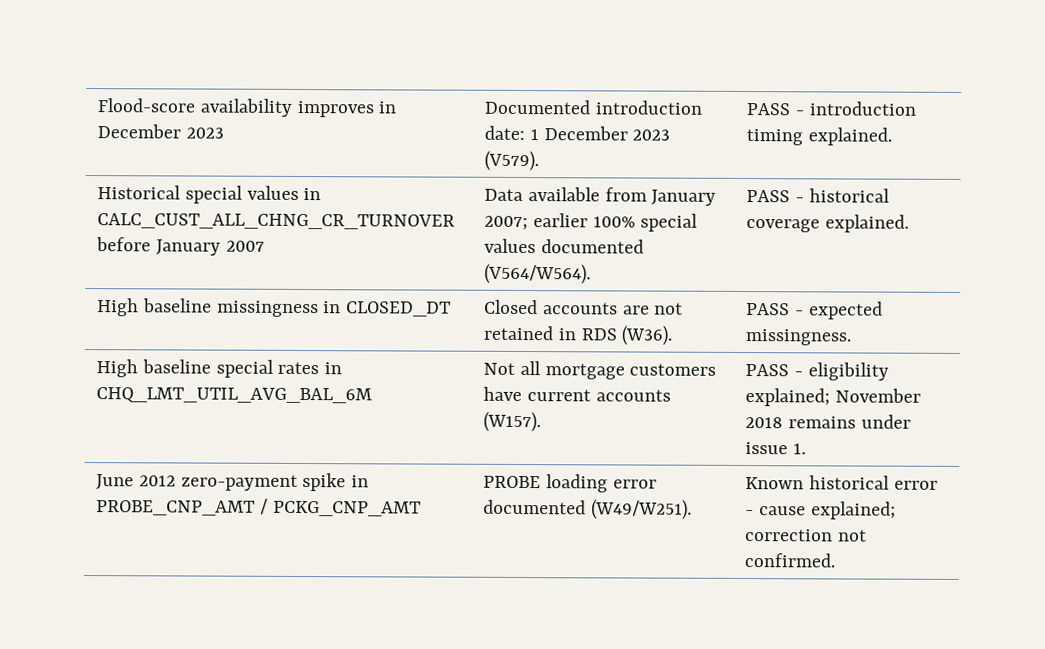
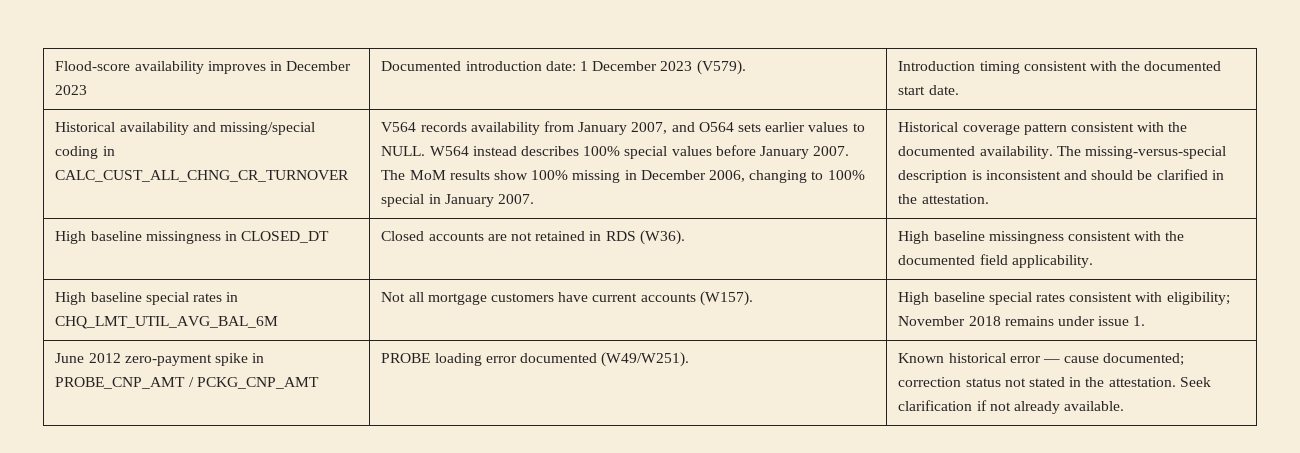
[746,101,917,116] [746,127,893,146] [97,185,322,204] [97,213,456,230] [96,237,265,256] [484,187,717,206] [484,213,699,232] [484,238,645,254] [484,263,592,285] [746,188,890,203] [746,214,910,233] PASS - introduction timing explained. // Historical special values in CALC_CUST_ALL_CHNG_CR_TURNOVER before January 2007 | Data available from January 2007; earlier 100% special values documented (V564/W564). | PASS - historical coverage explained. -> [898,61,1222,74] [898,85,959,95] [55,122,316,135] [55,146,115,159] [55,170,350,182] [381,121,865,135] [381,145,850,159] [381,170,865,183] [381,194,535,207] [898,122,1188,135] [898,146,1227,159] [898,169,1224,183] [898,194,989,204] Introduction timing consistent with the documented start date. // Historical availability and missing/special coding in CALC_CUST_ALL_CHNG_CR_TURNOVER | V564 records availability from January 2007, and O564 sets earlier values to NULL. W564 instead describes 100% special values before January 2007. The MoM results show 100% missing in December 2006, changing to 100% special in January 2007. | Historical coverage pattern consistent with the documented availability. The missing-versus-special description is inconsistent and should be clarified in the attestation.
[746,301,883,320] [745,329,852,346] PASS - expected missingness. -> [898,231,1185,244] [898,254,1093,268] High baseline missingness consistent with the documented field applicability.
[745,362,889,381] [745,388,831,407] PASS - eligibility explained; -> [898,292,1230,305] High baseline special rates consistent with eligibility;
[745,501,896,520] [745,529,868,542] [744,553,836,568] - cause explained; correction not confirmed. -> [1043,353,1185,366] [898,377,1211,387] [898,400,1125,414] — cause documented; correction status not stated in the attestation. Seek clarification if not already available.

